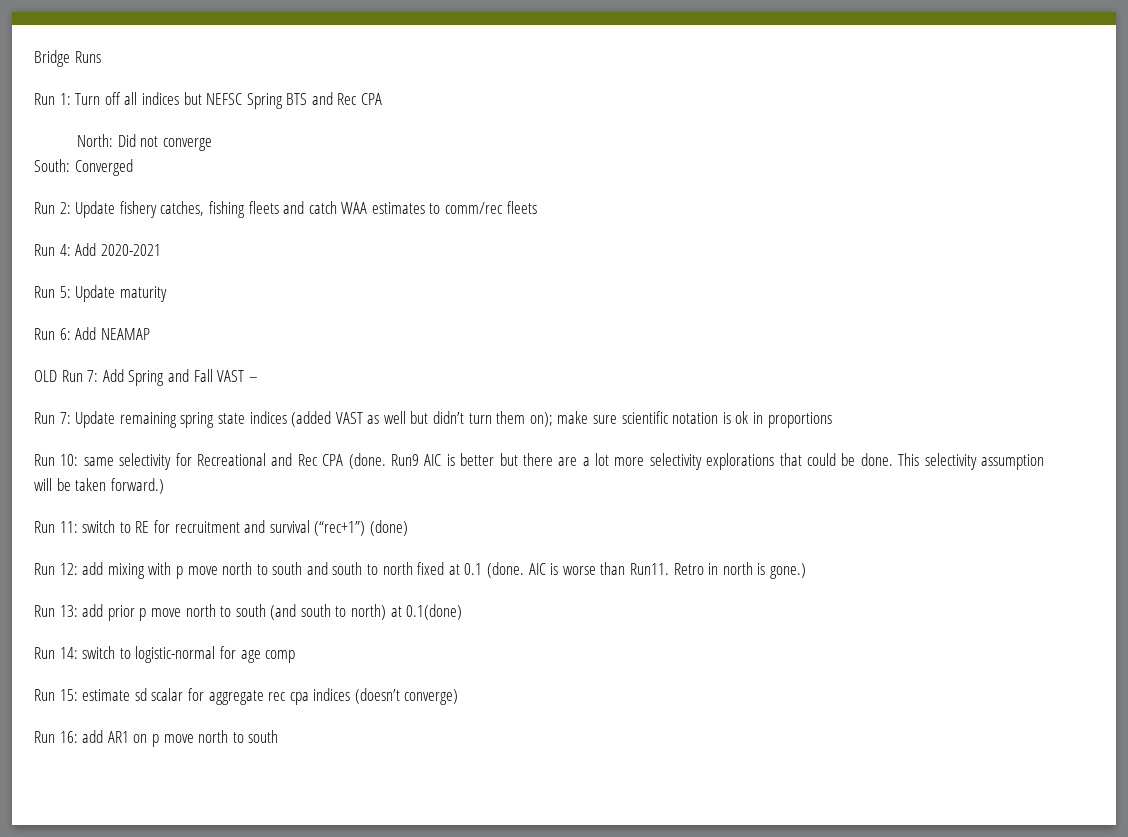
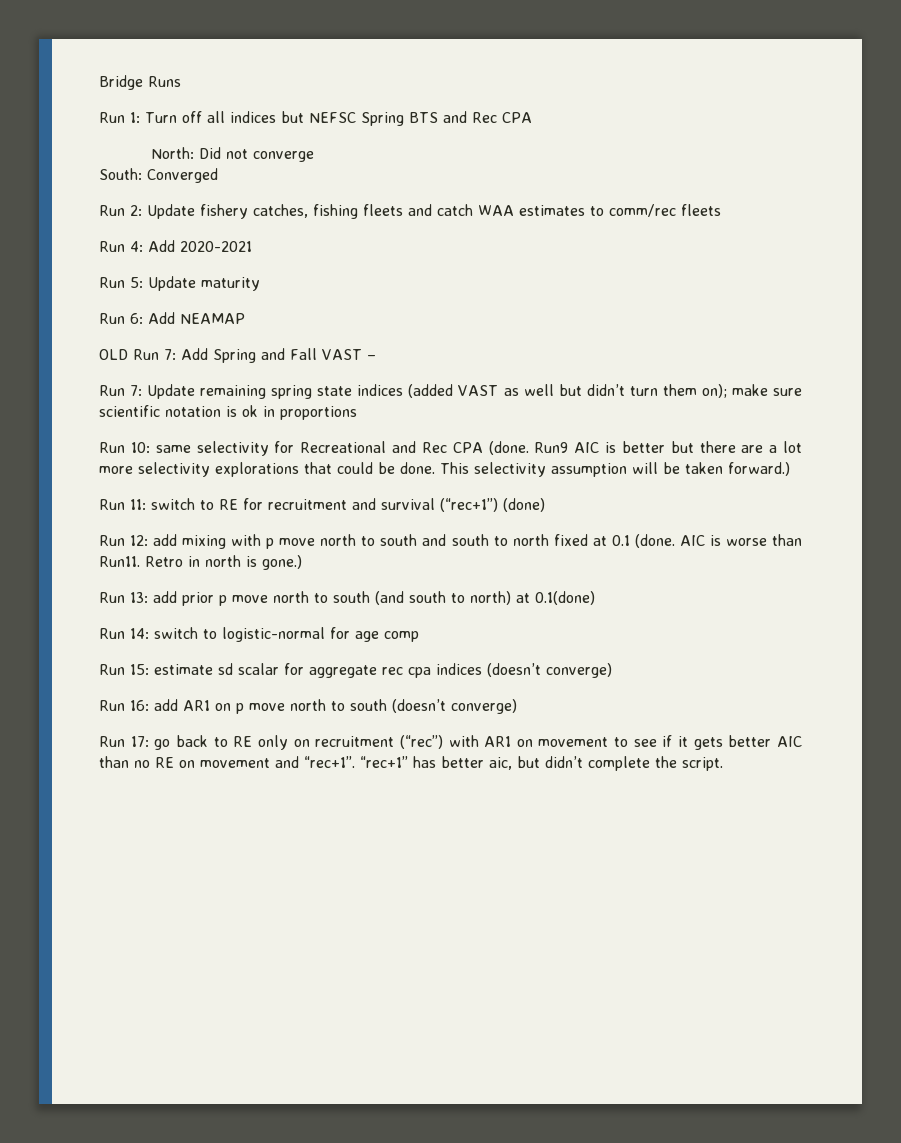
(279, 736) none -> [392,699,517,714] [99,735,802,750] [99,756,723,771] (doesn’t converge) // Run 17: go back to RE only on recruitment (“rec”) with AR1 on movement to see if it gets better AIC than no RE on movement and “rec+1”. “rec+1” has better aic, but didn’t complete the script.

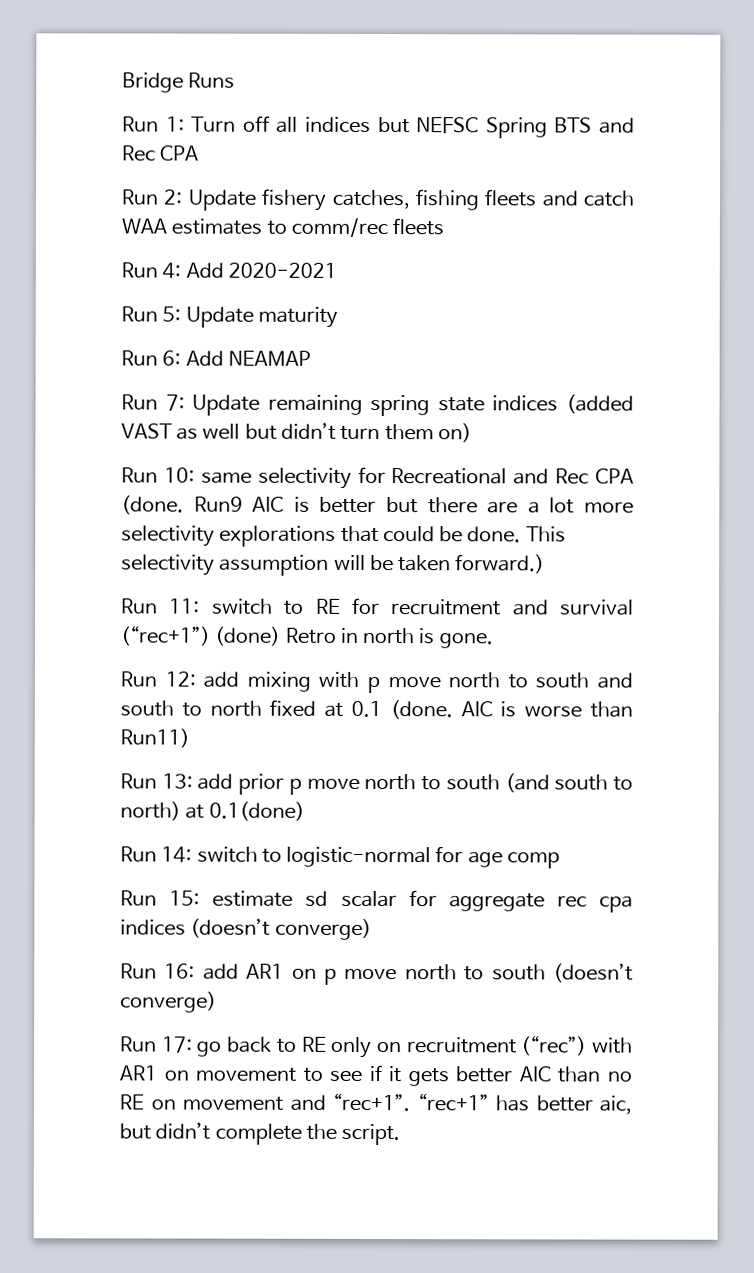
[151,147,315,162] [99,168,218,183] // North: Did not converge // South: Converged -> (200, 153) none
[99,348,376,363] // OLD Run 7: Add Spring and Fall VAST – -> (311, 358) none
[701,384,802,398] [99,405,357,420] on); make sure scientific notation is ok in proportions -> [437,423,472,443] on)
(545, 505) none -> [284,627,494,649] Retro in north is gone.
[99,555,302,570] Run11. Retro in north is gone.) -> [120,728,190,748] Run11)

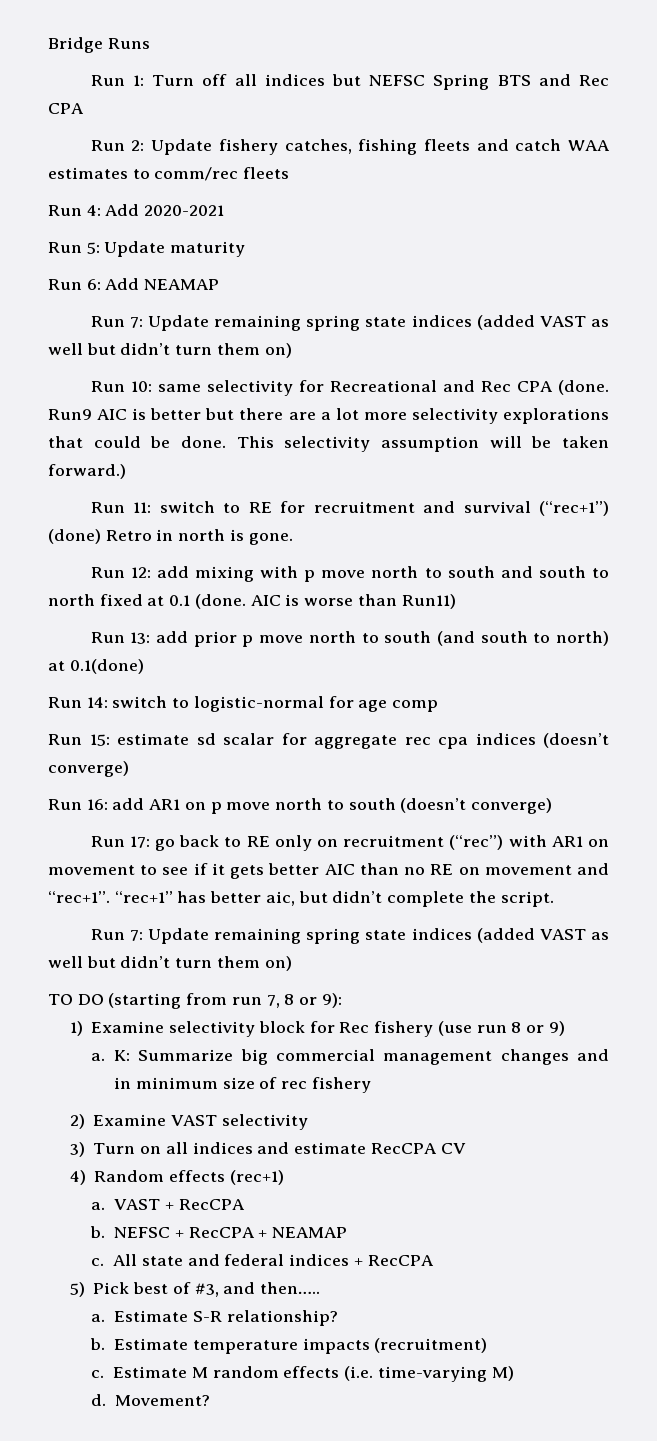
(401, 1134) none -> [90,928,609,944] [48,956,292,971] [48,993,342,1009] [69,1021,565,1037] [91,1049,610,1065] [114,1077,371,1093] [69,1114,308,1130] [69,1142,466,1157] [69,1170,284,1185] [91,1199,245,1210] [90,1226,348,1238] [91,1254,434,1266] [69,1282,321,1297] [91,1310,338,1326] [90,1338,488,1354] [91,1366,514,1382] [91,1394,211,1406] // Run 7: Update remaining spring state indices (added VAST as well but didn’t turn them on) // TO DO (starting from run 7, 8 or 9): // 1) Examine selectivity block for Rec fishery (use run 8 or 9) // a. K: Summarize big commercial management changes and in minimum size of rec fishery // 2) Examine VAST selectivity // 3) Turn on all indices and estimate RecCPA CV // 4) Random effects (rec+1) // a. VAST + RecCPA // b. NEFSC + RecCPA + NEAMAP // c. All state and federal indices + RecCPA // 5) Pick best of #3, and then….. // a. Estimate S-R relationship? // b. Estimate temperature impacts (recruitment) // c. Estimate M random effects (i.e. time-varying M) // d. Movement?

